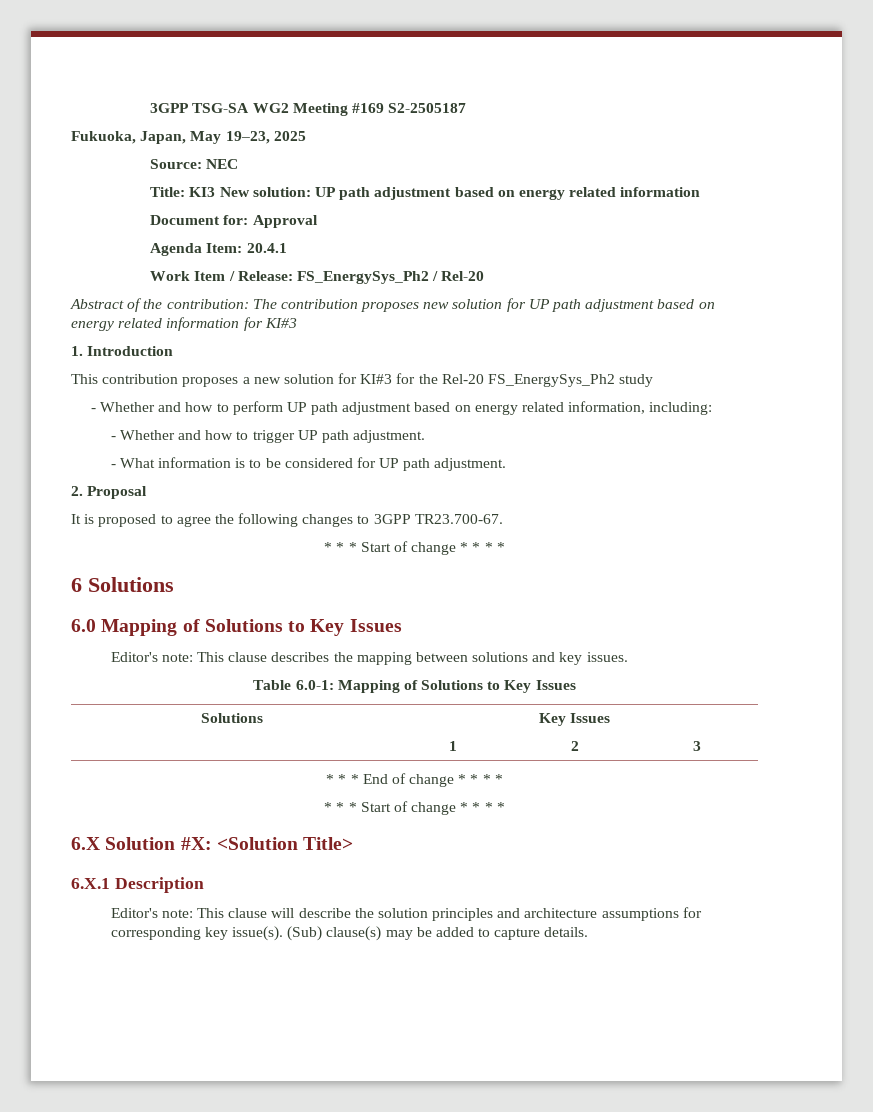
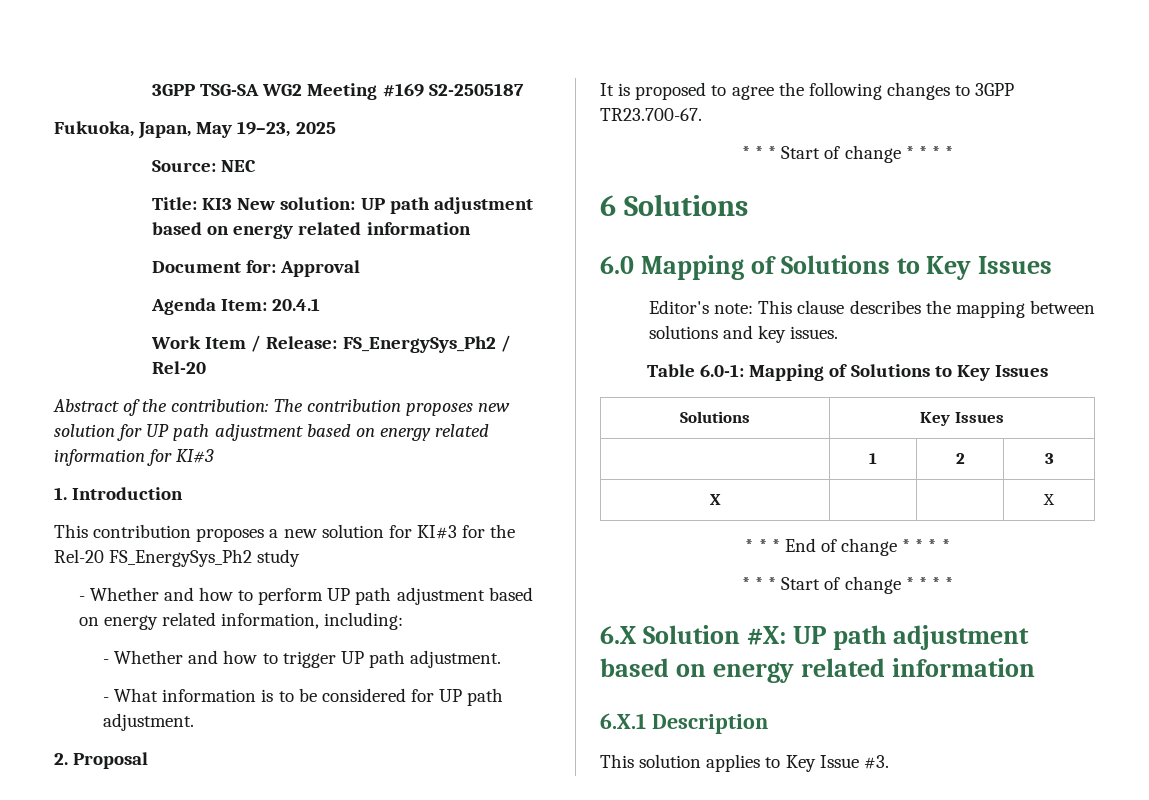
(701, 746) none -> [710,494,721,505] [1043,494,1055,505] // X | | | X
[216,837,354,850] [71,877,204,893] [110,907,702,921] [110,926,589,941] <Solution Title> // 6.X.1 Description // Editor's note: This clause will describe the solution principles and architecture assumptions for corresponding key issue(s). (Sub) clause(s) may be added to capture details. -> [792,625,1030,650] [600,658,1035,683] [600,713,768,734] [600,754,889,772] UP path adjustment based on energy related information // 6.X.1 Description // This solution applies to Key Issue #3.

